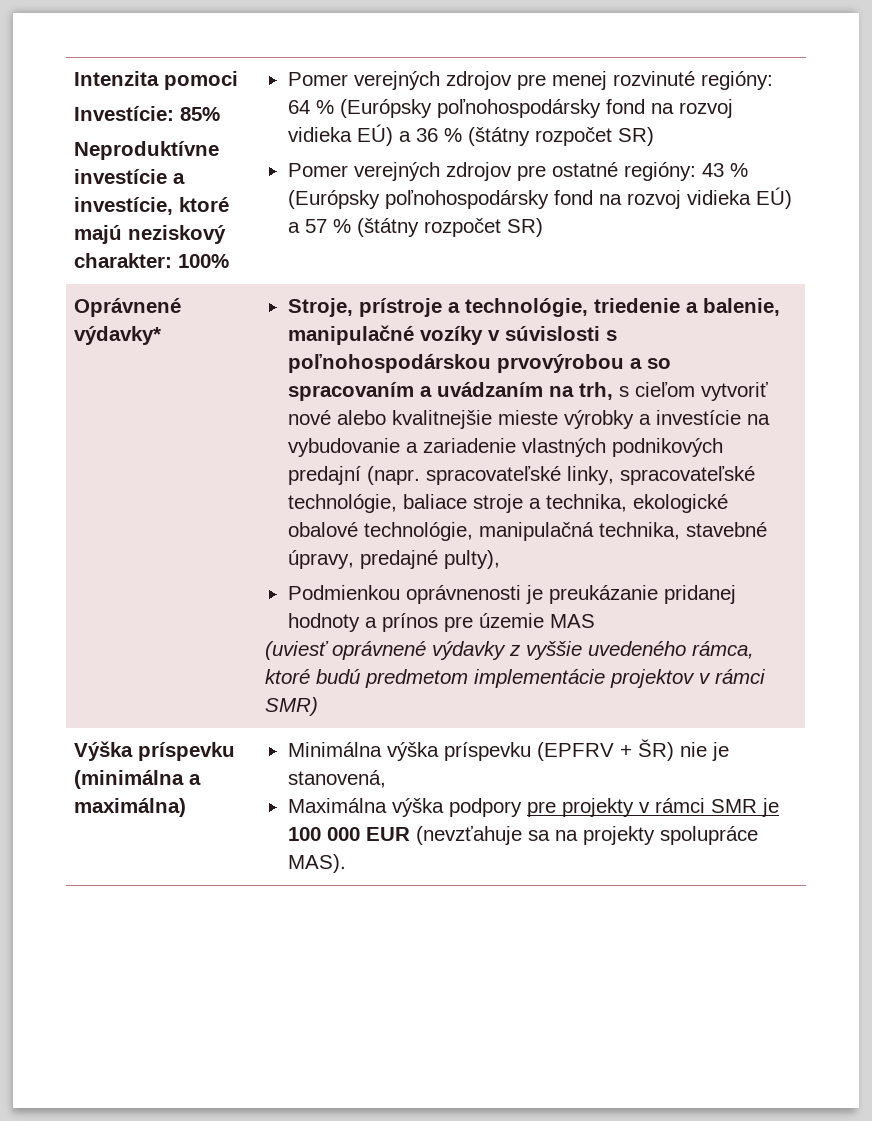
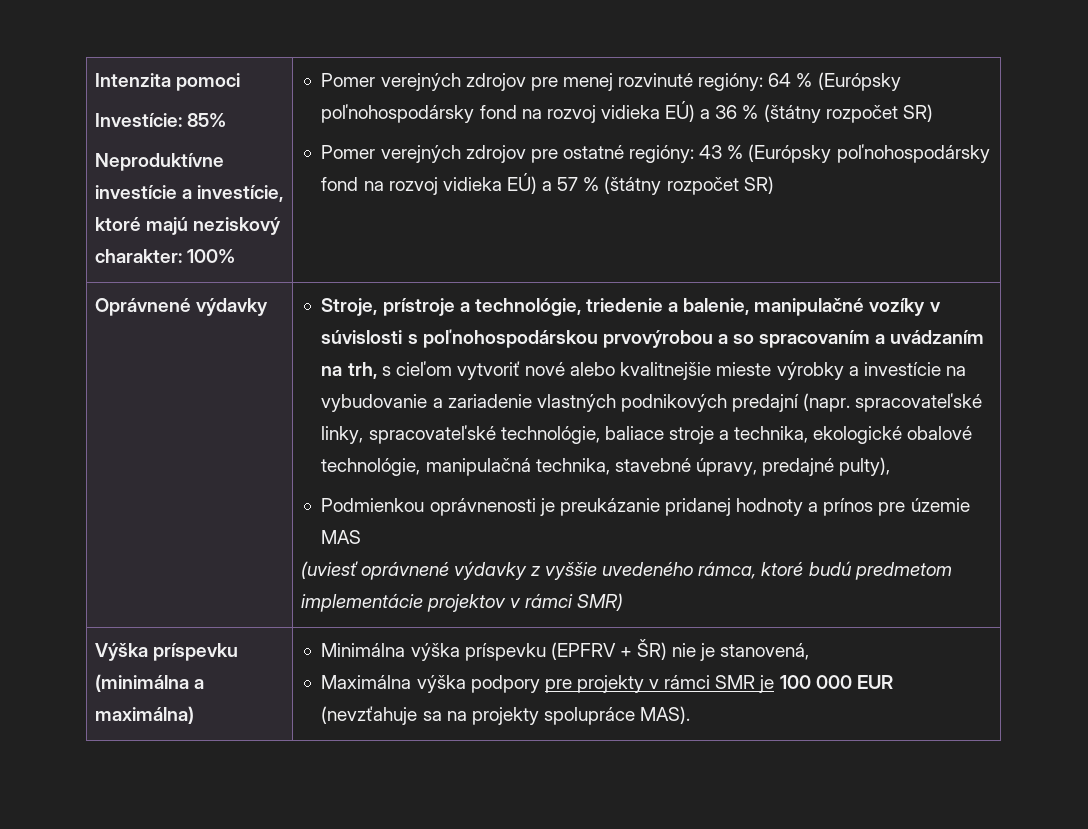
[74,326,162,345] výdavky* -> [195,298,268,316] výdavky

